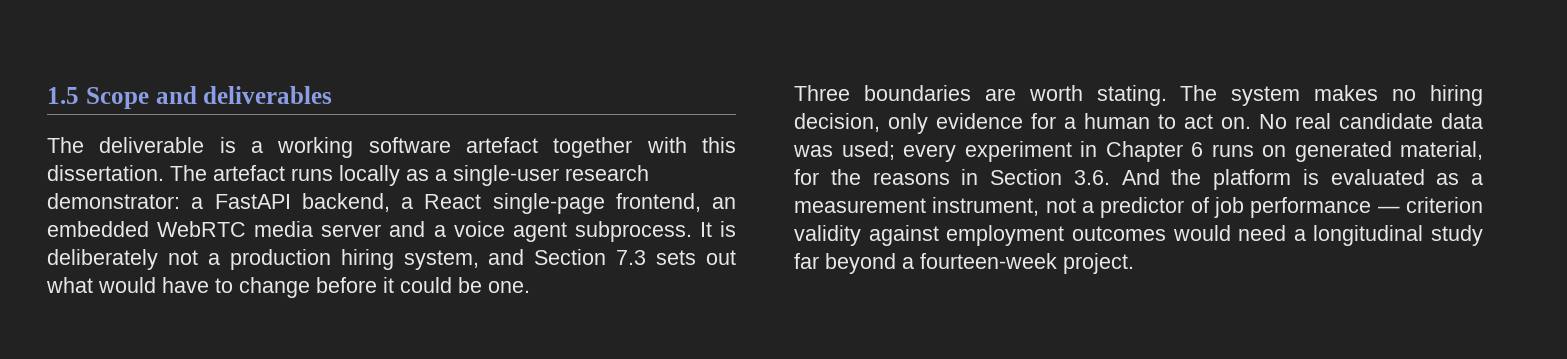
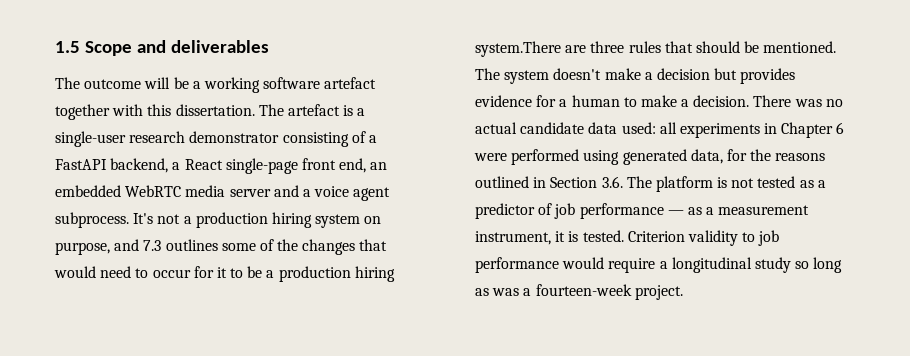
[99,137,236,153] deliverable is -> [84,77,189,89] outcome will be
[291,165,649,186] [47,193,180,209] runs locally as a single-user research demonstrator: -> [343,105,366,116] [55,131,366,147] is a single-user research demonstrator consisting of
[615,193,701,212] frontend, -> [301,158,367,173] front end,
[699,221,737,237] [47,249,158,270] It is deliberately -> [133,213,154,224] It's
[403,249,736,270] [46,277,530,298] [794,85,1483,106] [794,113,928,134] system, and Section 7.3 sets out what would have to change before it could be one. // Three boundaries are worth stating. The system makes no hiring decision, only -> [315,214,382,228] [55,239,388,255] [54,266,395,282] [475,41,837,57] [475,68,796,84] system on purpose, and 7.3 outlines some of the changes that would need to occur for it to be a production hiring system.There are three rules that should be mentioned. The system doesn't make a decision but provides
[1184,113,1483,129] [793,141,1483,162] act on. No real candidate data was used; every experiment in Chapter 6 runs on generated material, -> [640,95,843,107] [475,122,845,138] [474,149,723,165] make a decision. There was no actual candidate data used: all experiments in Chapter 6 were performed using generated data,
(950, 178) none -> [475,176,529,188] outlined
[1121,169,1483,190] [794,197,1076,216] And the platform is evaluated as a measurement instrument, not -> [626,176,814,192] The platform is not tested as
[1406,197,1483,213] [794,225,1483,246] [794,253,896,274] criterion validity against employment outcomes would need a longitudinal study far beyond -> [687,205,810,215] [475,230,780,246] [475,257,843,273] [475,288,520,296] as a measurement instrument, it is tested. Criterion validity to job performance would require a longitudinal study so long as was

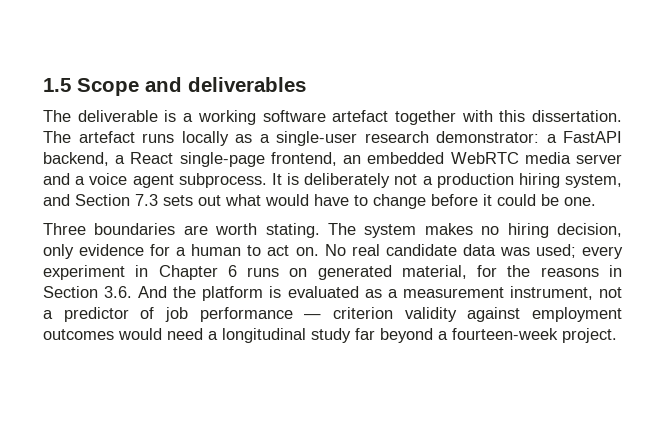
[84,77,189,89] outcome will be -> [77,110,177,122] deliverable is
[343,105,366,116] [55,131,366,147] is a single-user research demonstrator consisting of -> [142,131,539,146] runs locally as a single-user research demonstrator:
[301,158,367,173] front end, -> [270,152,337,166] frontend,
[133,213,154,224] It's -> [271,173,391,188] It is deliberately
[315,214,382,228] [55,239,388,255] [54,266,395,282] [475,41,837,57] [475,68,796,84] system on purpose, and 7.3 outlines some of the changes that would need to occur for it to be a production hiring system.There are three rules that should be mentioned. The system doesn't make a decision but provides -> [565,174,622,188] [43,194,596,209] [43,223,622,238] [43,244,74,259] system, and Section 7.3 sets out what would have to change before it could be one. // Three boundaries are worth stating. The system makes no hiring decision, only
[640,95,843,107] [475,122,845,138] [474,149,723,165] make a decision. There was no actual candidate data used: all experiments in Chapter 6 were performed using generated data, -> [267,244,623,259] [43,265,467,280] act on. No real candidate data was used; every experiment in Chapter 6 runs on generated material,
[475,176,529,188] outlined -> (599, 272) none
[626,176,814,192] The platform is not tested as -> [138,286,622,301] And the platform is evaluated as a measurement instrument, not
[687,205,810,215] [475,230,780,246] [475,257,843,273] [475,288,520,296] as a measurement instrument, it is tested. Criterion validity to job performance would require a longitudinal study so long as was -> [333,307,622,322] [43,328,433,343] criterion validity against employment outcomes would need a longitudinal study far beyond

